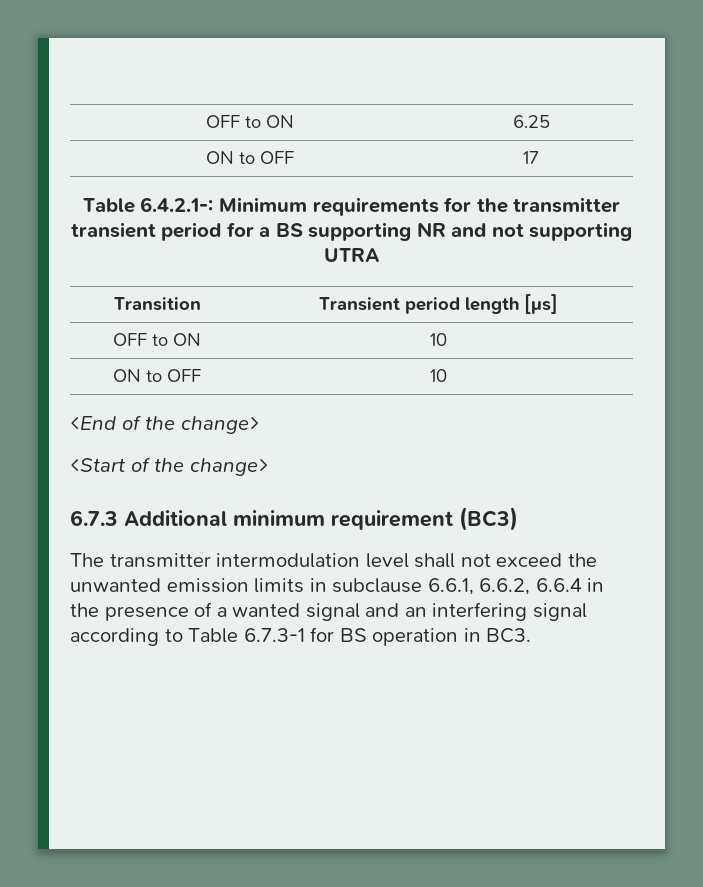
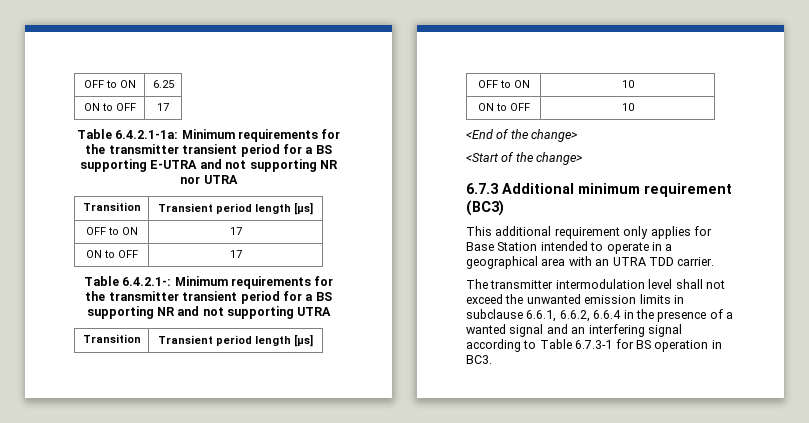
(539, 157) none -> [76,129,341,142] [85,144,332,157] [80,159,338,172] [180,175,238,184] [82,202,141,211] [158,202,313,215] [85,227,138,235] [229,227,242,235] [85,250,138,258] [229,250,242,258] // Table 6.4.2.1-1a: Minimum requirements for the transmitter transient period for a BS supporting E-UTRA and not supporting NR nor UTRA // Transition | Transient period length [μs] // OFF to ON | 17 // ON to OFF | 17
(518, 519) none -> [466,226,712,239] [466,241,673,254] [466,256,715,269] // This additional requirement only applies for Base Station intended to operate in a geographical area with an UTRA TDD carrier.

